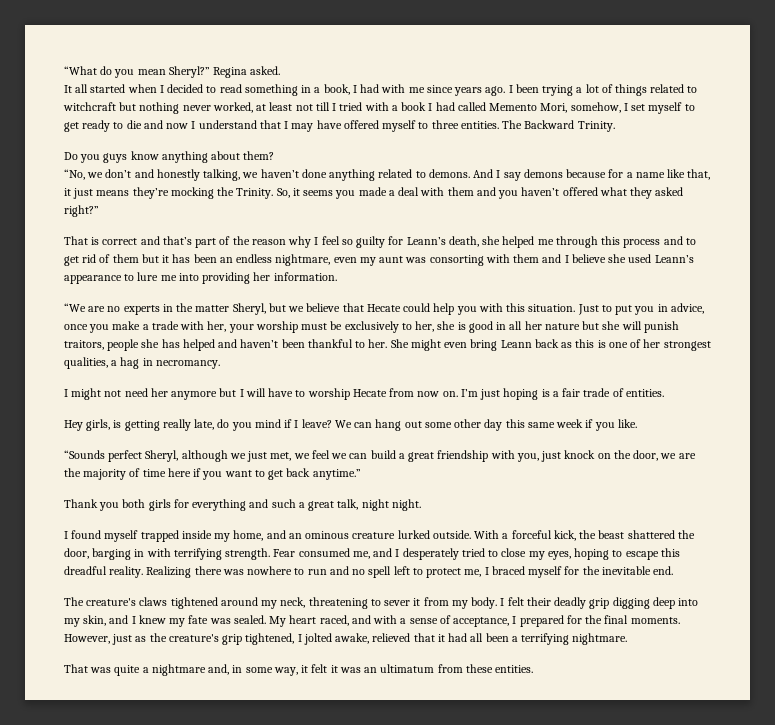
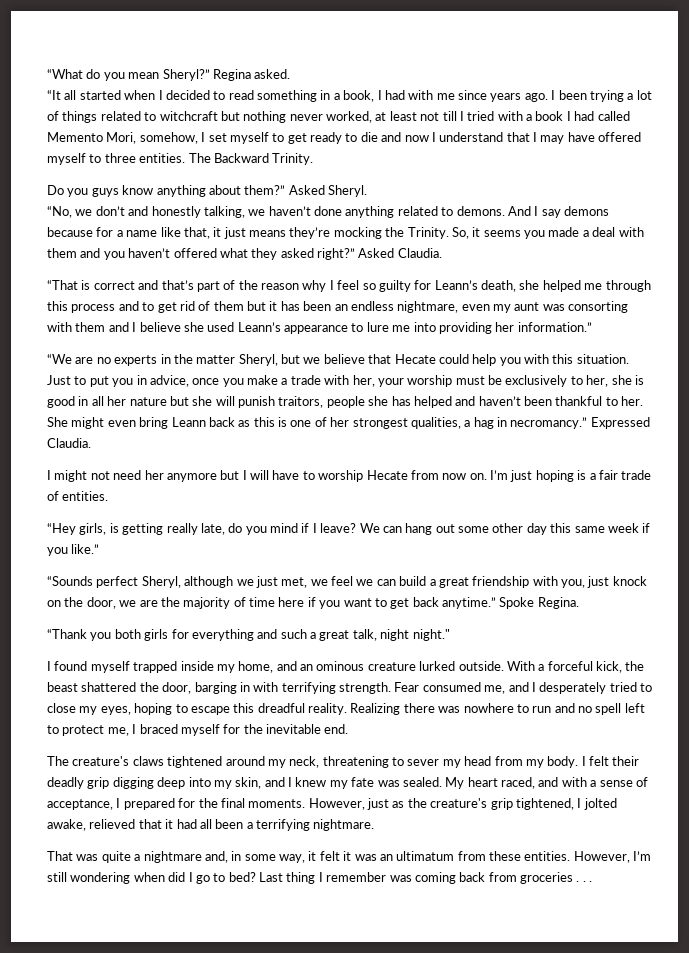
[64,85,72,93] It -> [47,90,61,100] “It
[243,151,275,160] them? -> [244,185,367,197] them?” Asked Sheryl.
[64,236,88,245] // That -> [358,248,442,258] [47,280,78,290] Asked Claudia. // “That
[273,272,337,281] information. -> [517,322,592,332] information.”
[155,360,220,369] necromancy. -> [510,417,650,429] [47,438,91,448] necromancy.” Expressed Claudia.
[64,420,83,431] Hey -> [47,523,76,535] “Hey
[617,419,637,428] like. -> [71,544,100,554] like.”
[64,499,98,508] // Thank -> [499,597,579,609] [47,629,87,639] Spoke Regina. // “Thank
[391,499,421,511] night. -> [412,629,450,641] night."
[413,598,421,606] it -> [442,756,492,768] my head
(534, 669) none -> [573,851,652,863] [47,872,593,884] However, I’m still wondering when did I go to bed? Last thing I remember was coming back from groceries . . .

